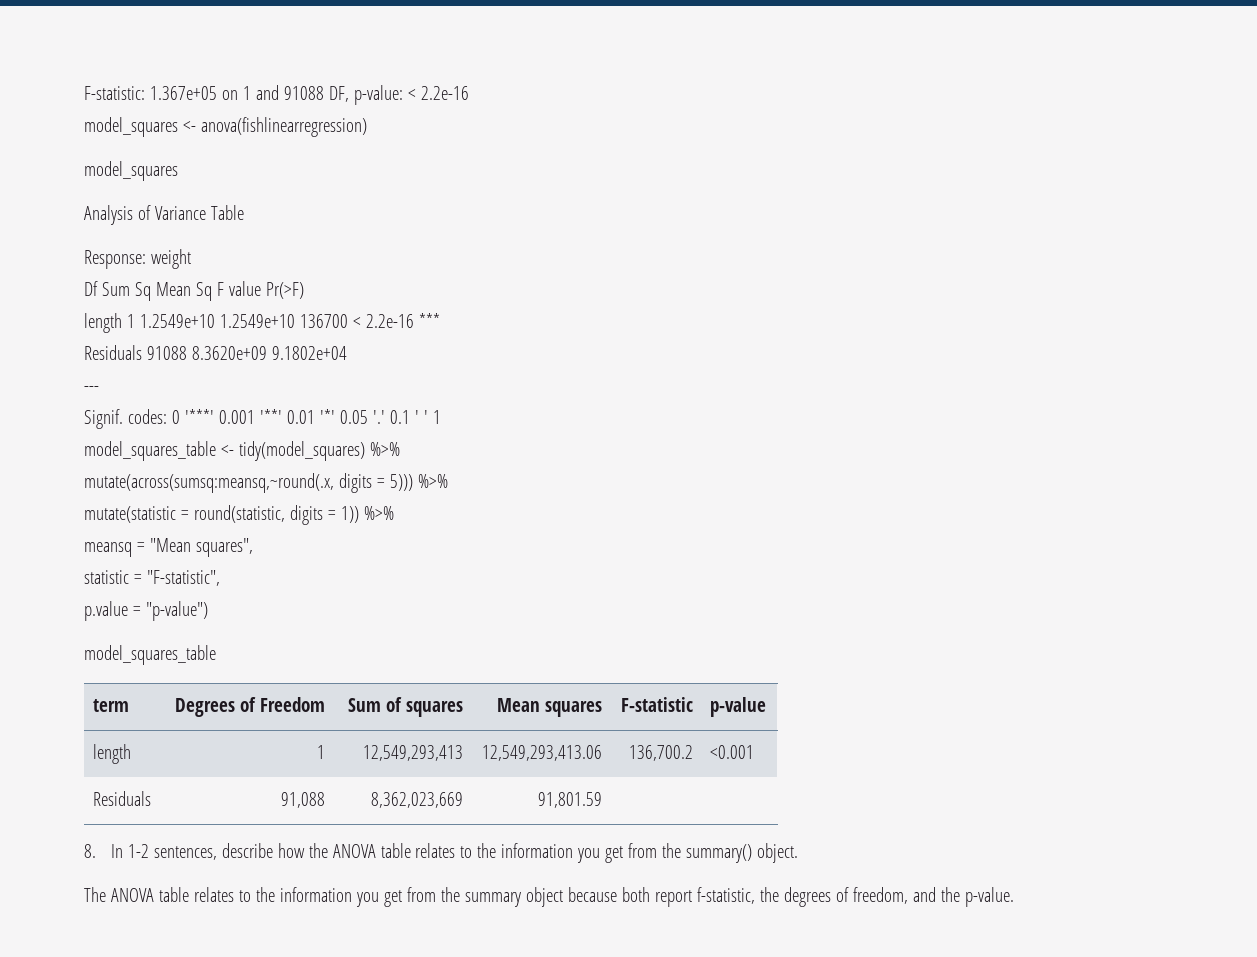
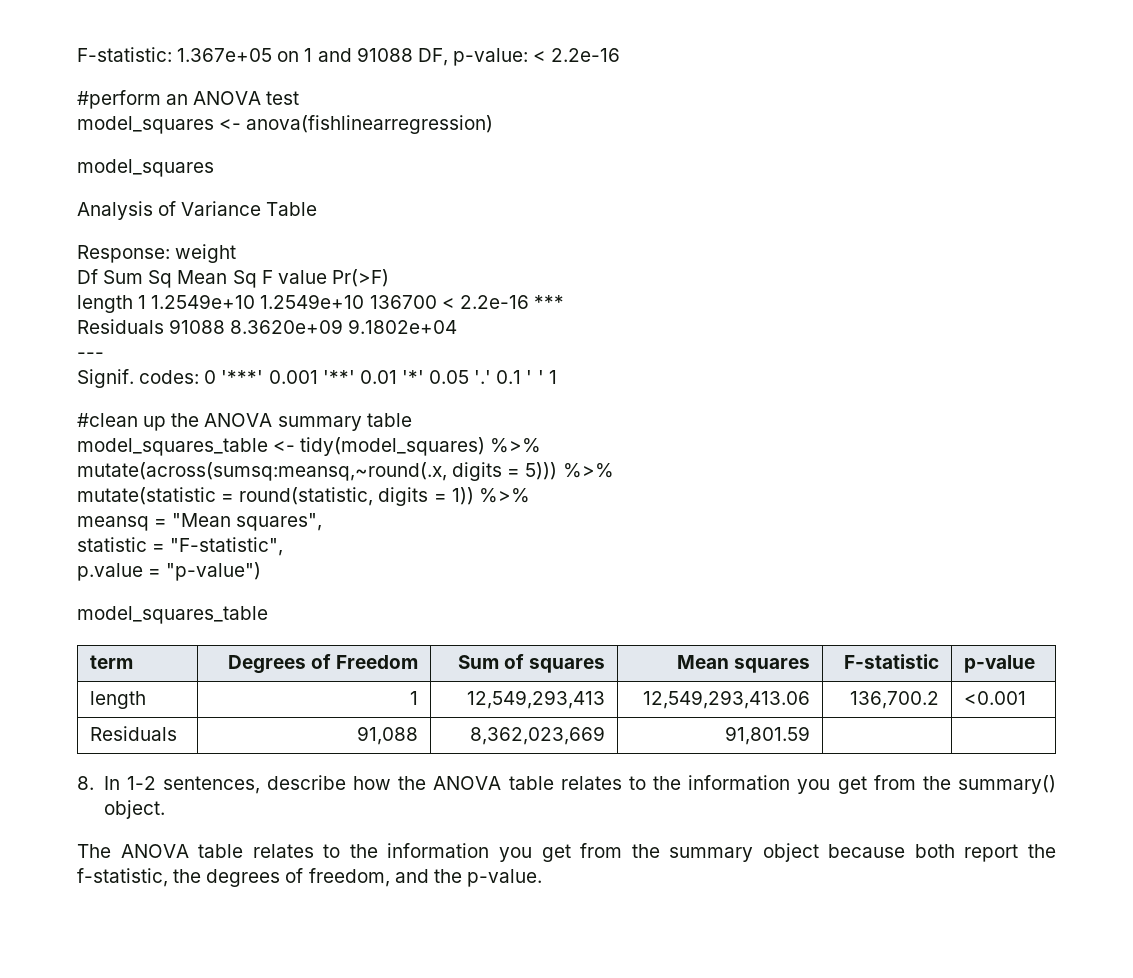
(469, 93) none -> [77,90,300,109] // #perform an ANOVA test
(441, 417) none -> [77,413,412,431] // #clean up the ANOVA summary table
(692, 898) none -> [1028,844,1056,858] the

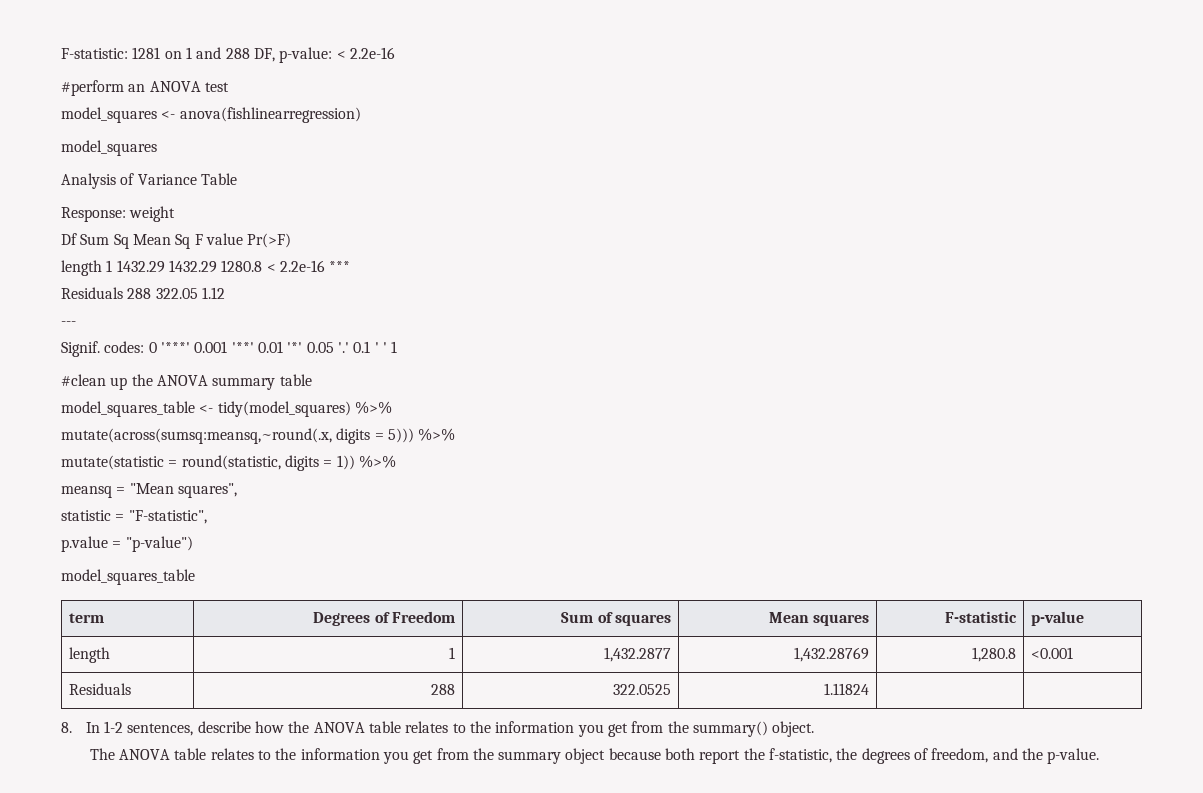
[177,48,273,62] 1.367e+05 -> [132,47,161,59] 1281
[356,47,413,62] 91088 -> [225,48,250,59] 288
[151,294,437,309] 1.2549e+10 1.2549e+10 136700 -> [116,260,263,273] 1432.29 1432.29 1280.8
[169,319,458,334] 91088 8.3620e+09 9.1802e+04 -> [127,287,225,299] 288 322.05 1.12
[467,690,606,709] [643,690,811,709] [850,691,940,709] 12,549,293,413 | 12,549,293,413.06 | 136,700.2 -> [603,647,671,662] [793,647,869,662] [971,647,1016,662] 1,432.2877 | 1,432.28769 | 1,280.8
[357,726,419,745] [470,726,606,745] [725,726,811,745] 91,088 | 8,362,023,669 | 91,801.59 -> [430,684,455,695] [612,684,671,695] [823,683,869,695] 288 | 322.0525 | 1.11824

